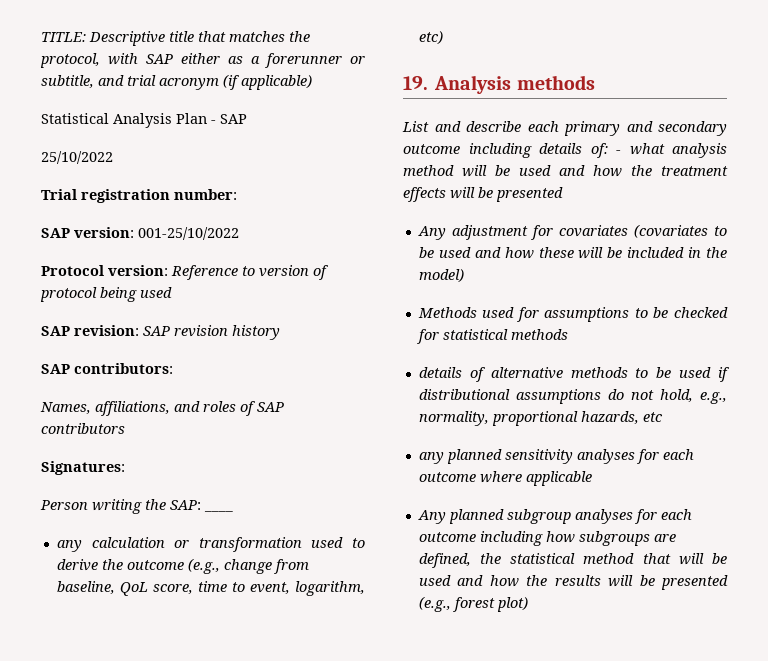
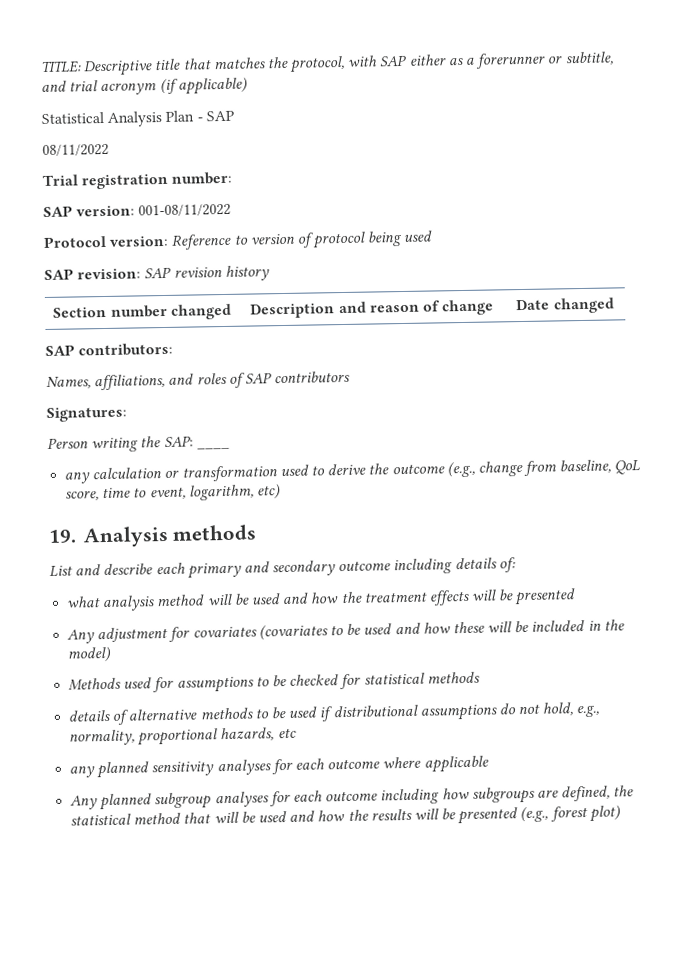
[41,151,113,164] 25/10/2022 -> [42,143,109,157] 08/11/2022
[138,227,239,240] 001-25/10/2022 -> [138,203,232,217] 001-08/11/2022
(280, 332) none -> [53,303,232,320] [250,299,495,319] [515,297,615,314] // Section number changed | Description and reason of change | Date changed
[616,150,621,154] - -> (516, 565) //

